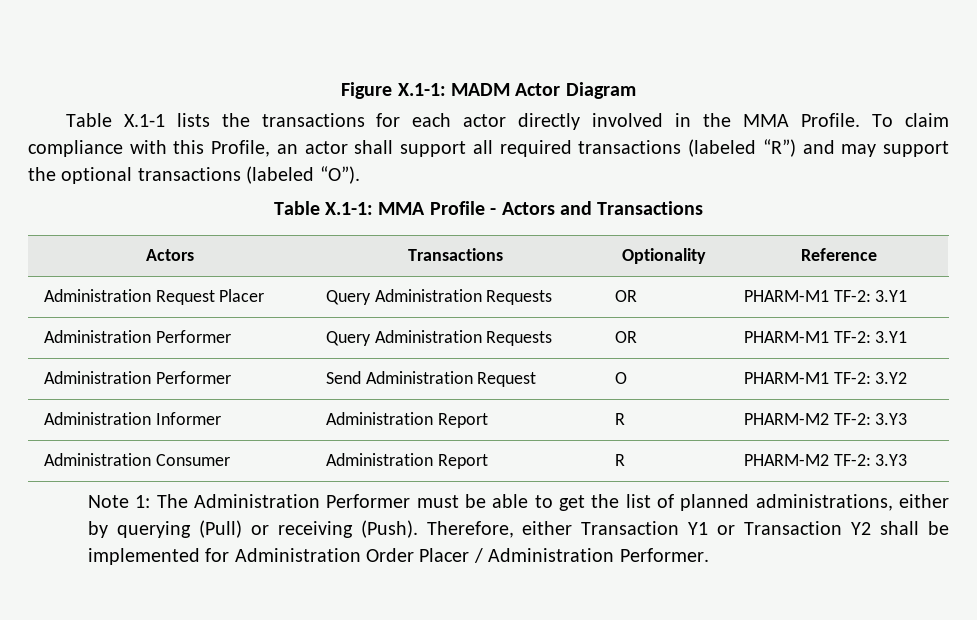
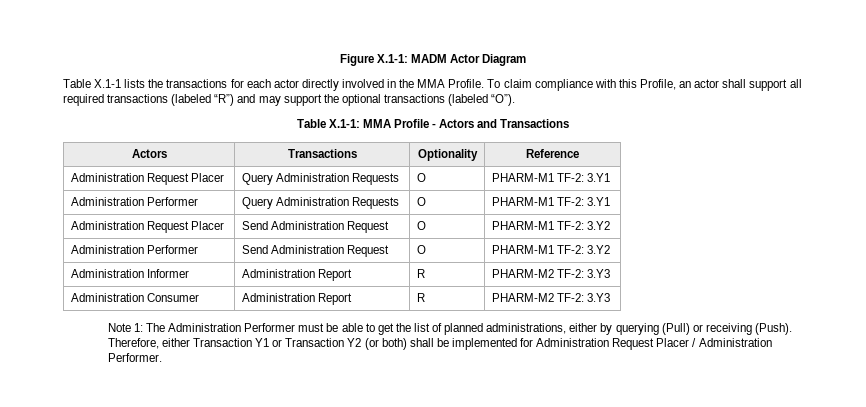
[614,290,637,302] OR -> [416,173,426,182] O
[614,331,637,343] [743,331,908,343] OR | PHARM-M1 TF-2: 3.Y1 -> [416,197,426,206] [491,197,610,206] [70,221,224,233] [241,221,389,233] [416,221,426,230] [491,221,610,230] O | PHARM-M1 TF-2: 3.Y1 // Administration Request Placer | Send Administration Request | O | PHARM-M1 TF-2: 3.Y2
(872, 528) none -> [364,338,407,350] (or both)
[366,548,415,562] Order -> [612,338,655,350] Request

